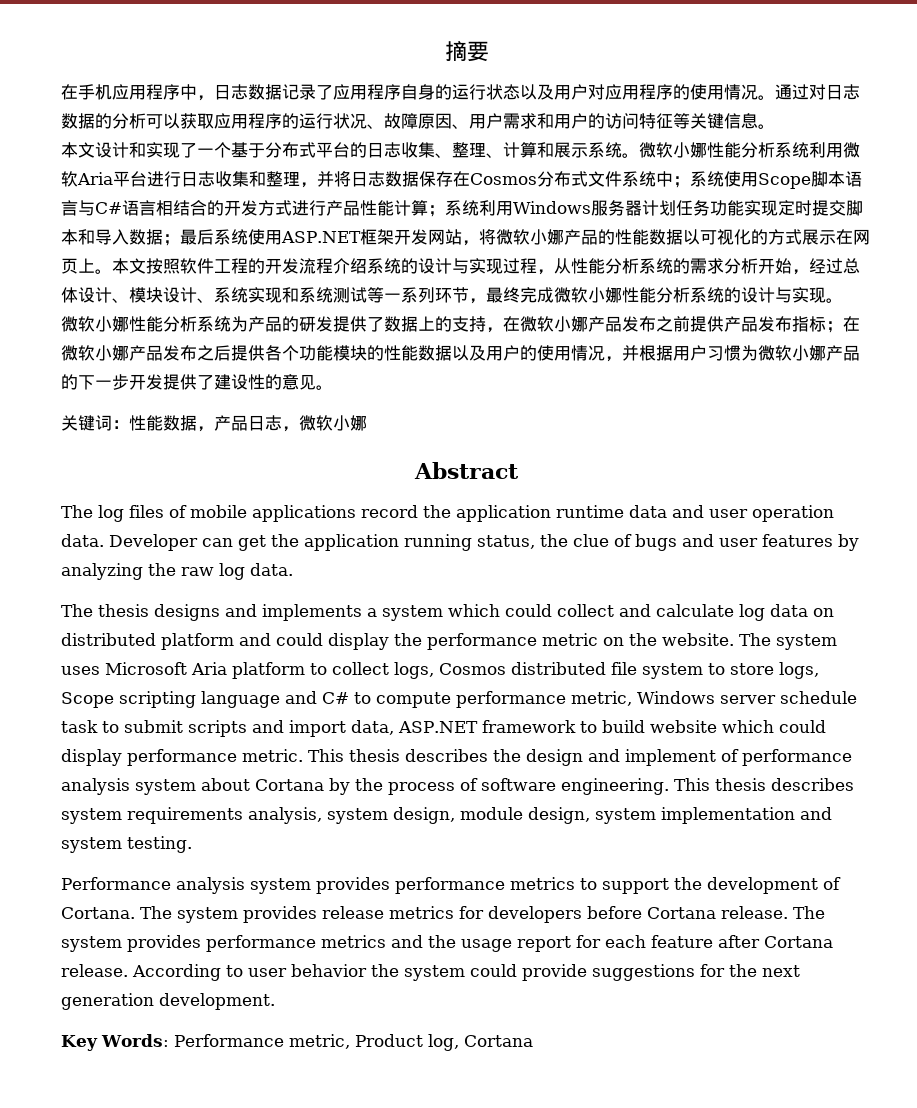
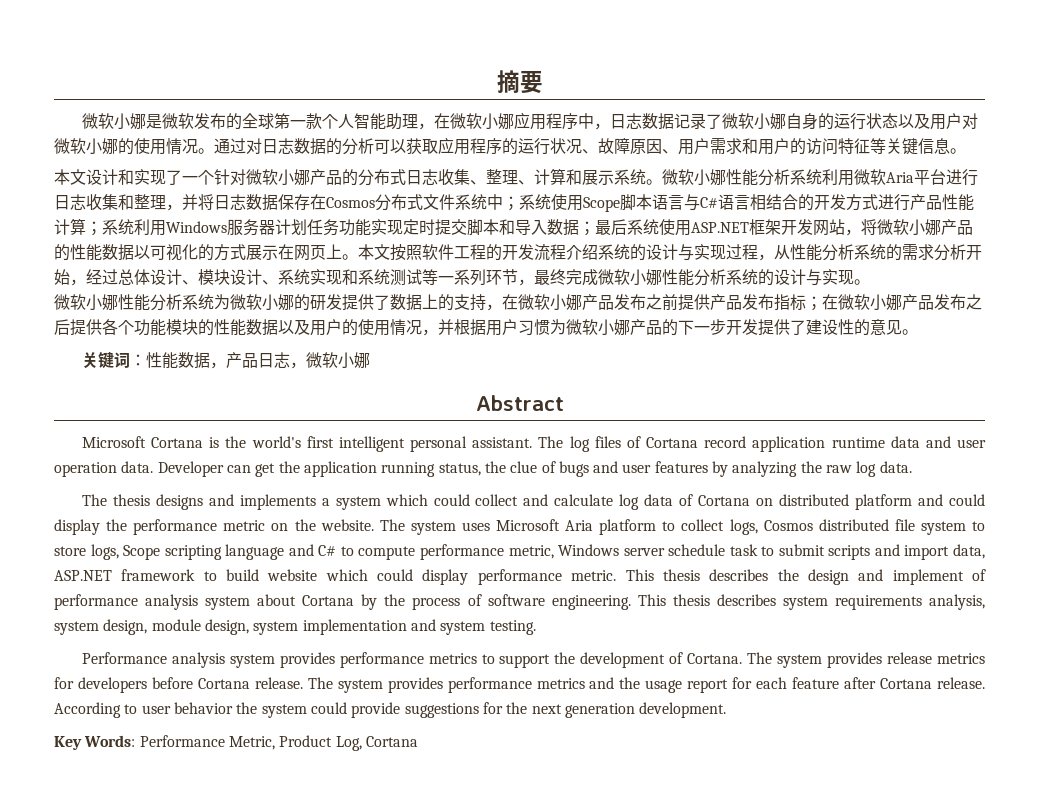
[61,84,112,100] 在手机 -> [81,113,514,130] 微软小娜是微软发布的全球第一款个人智能助理，在微软小娜
[333,84,401,100] 应用程序 -> [721,113,786,130] 微软小娜
[605,84,673,100] 应用程序 -> [54,138,118,155] 微软小娜
[231,142,367,158] 基于分布式平台的 -> [214,169,406,186] 针对微软小娜产品的分布式
[248,316,282,332] 产品 -> [230,294,294,311] 微软小娜
[61,505,451,522] The log files of mobile applications record the -> [81,436,747,452] Microsoft Cortana is the world's first intelligent personal assistant. The log files of Cortana record
(808, 610) none -> [679,494,751,506] of Cortana
[288,1034,459,1051] metric, Product log, -> [228,735,362,751] Metric, Product Log,

